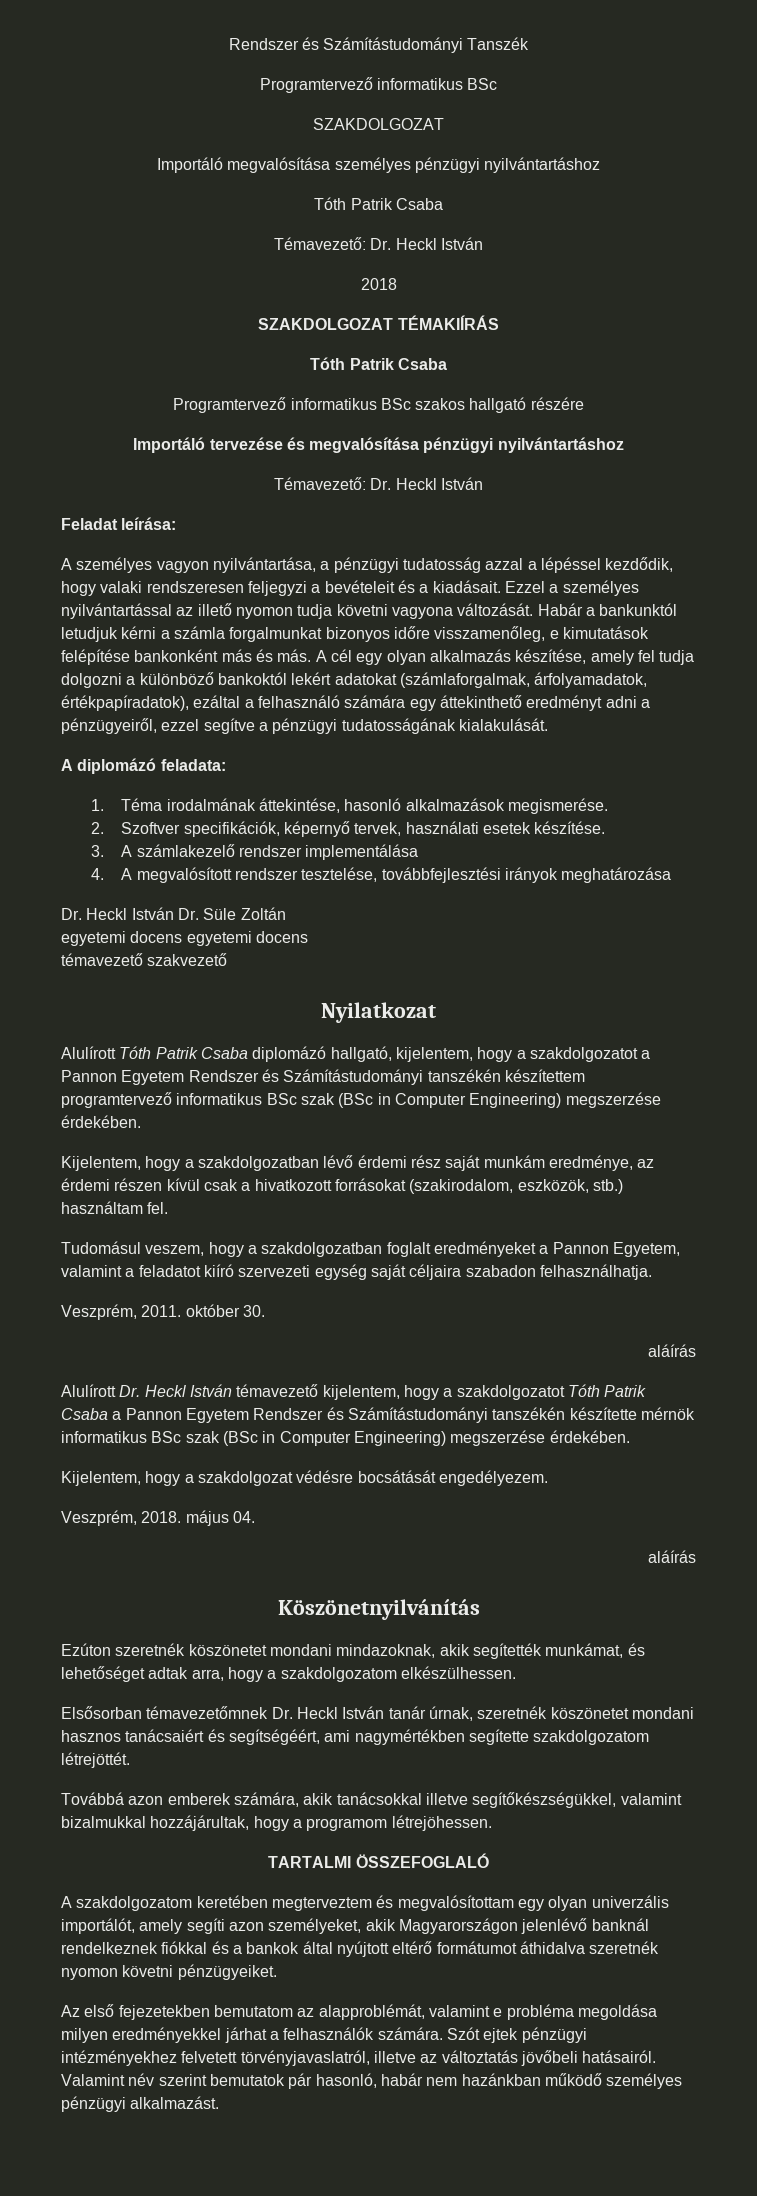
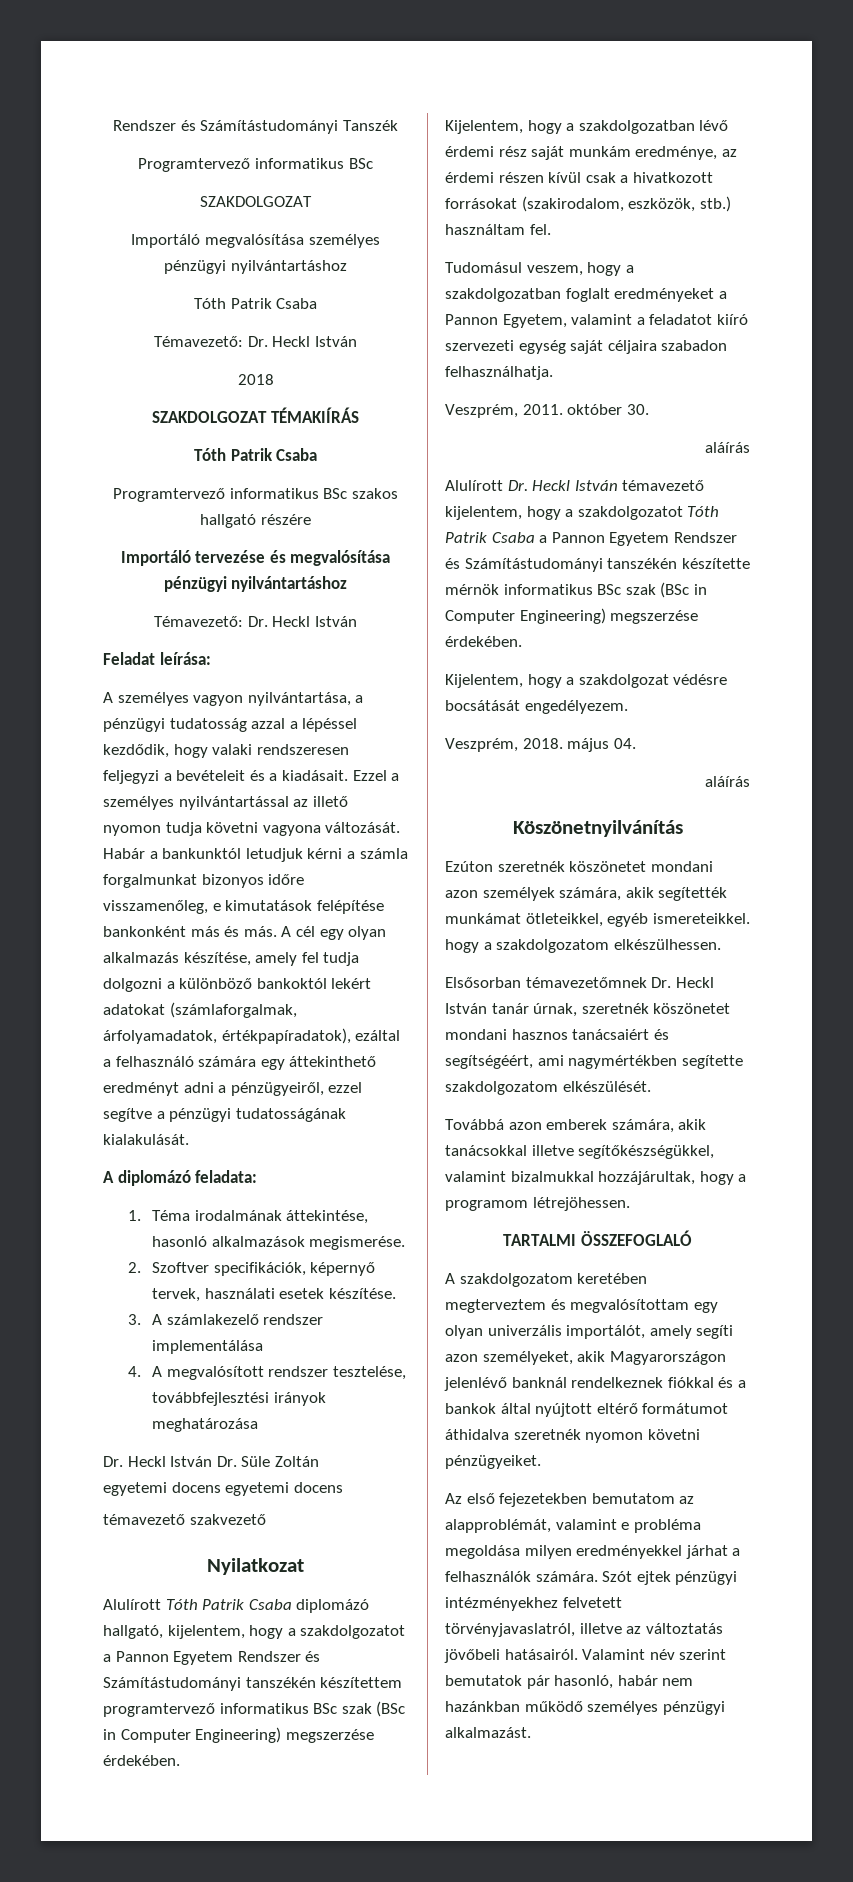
[336,1643,645,1659] [61,1666,224,1682] mindazoknak, akik segítették munkámat, és lehetőséget adtak arra, -> [445,887,728,901] [445,913,750,927] azon személyek számára, akik segítették munkámat ötleteikkel, egyéb ismereteikkel.
[61,1752,130,1768] létrejöttét. -> [562,1081,651,1092] elkészülését.

